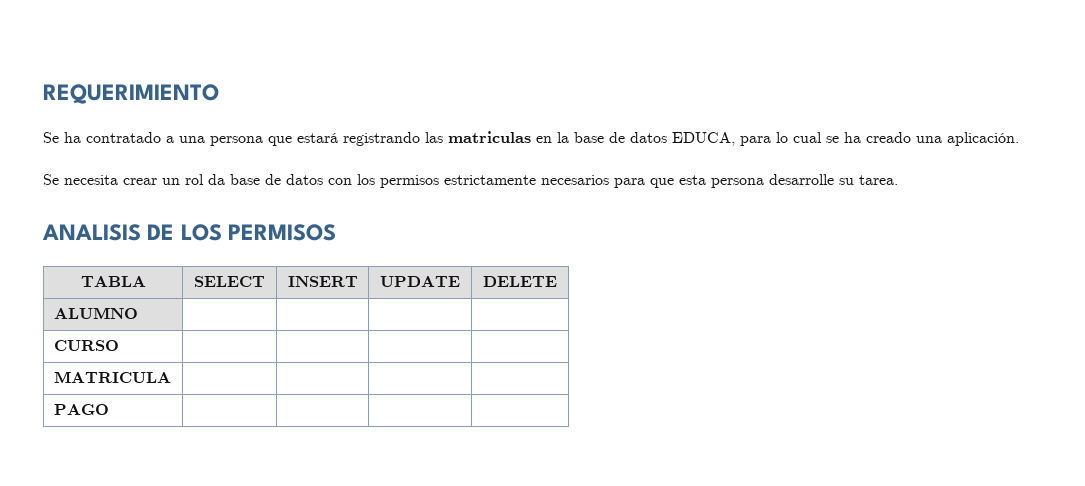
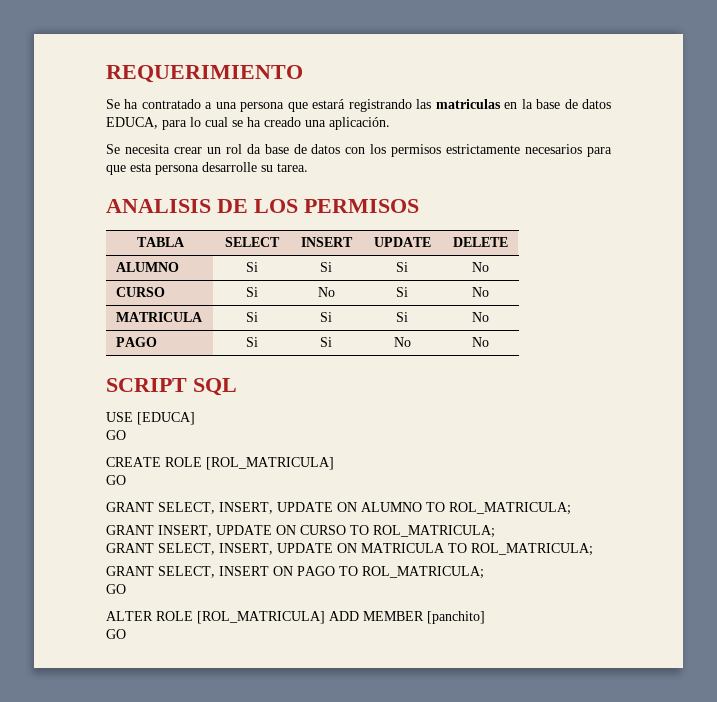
[53,340,119,351] [53,371,171,383] [53,404,109,415] | | | // CURSO | | | | // MATRICULA | | | | // PAGO | | | | -> [245,262,258,272] [320,262,332,272] [396,262,408,272] [471,262,489,272] [116,287,166,297] [245,287,258,297] [317,287,335,297] [396,287,408,297] [471,287,489,297] [116,312,204,322] [245,312,258,322] [320,312,332,322] [396,312,408,322] [471,312,489,322] [116,337,158,347] [245,337,258,347] [320,337,332,347] [393,337,411,347] [471,337,489,347] [106,378,237,396] [106,412,195,425] [106,430,126,440] [106,457,334,470] [106,475,126,485] [106,502,571,515] [106,525,495,538] [106,543,593,556] [106,566,484,579] [106,584,126,594] [106,611,485,624] [106,629,126,639] Si | Si | Si | No // CURSO | Si | No | Si | No // MATRICULA | Si | Si | Si | No // PAGO | Si | Si | No | No // SCRIPT SQL // USE [EDUCA] // GO // CREATE ROLE [ROL_MATRICULA] // GO // GRANT SELECT, INSERT, UPDATE ON ALUMNO TO ROL_MATRICULA; // GRANT INSERT, UPDATE ON CURSO TO ROL_MATRICULA; // GRANT SELECT, INSERT, UPDATE ON MATRICULA TO ROL_MATRICULA; // GRANT SELECT, INSERT ON PAGO TO ROL_MATRICULA; // GO // ALTER ROLE [ROL_MATRICULA] ADD MEMBER [panchito] // GO

